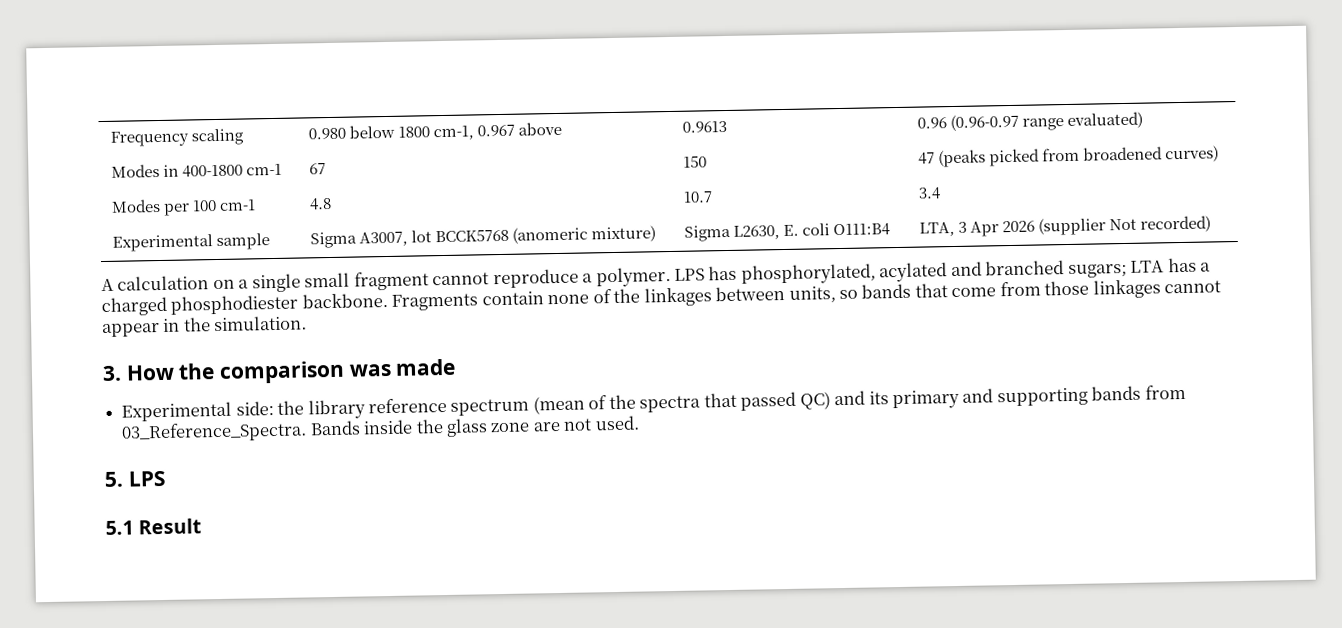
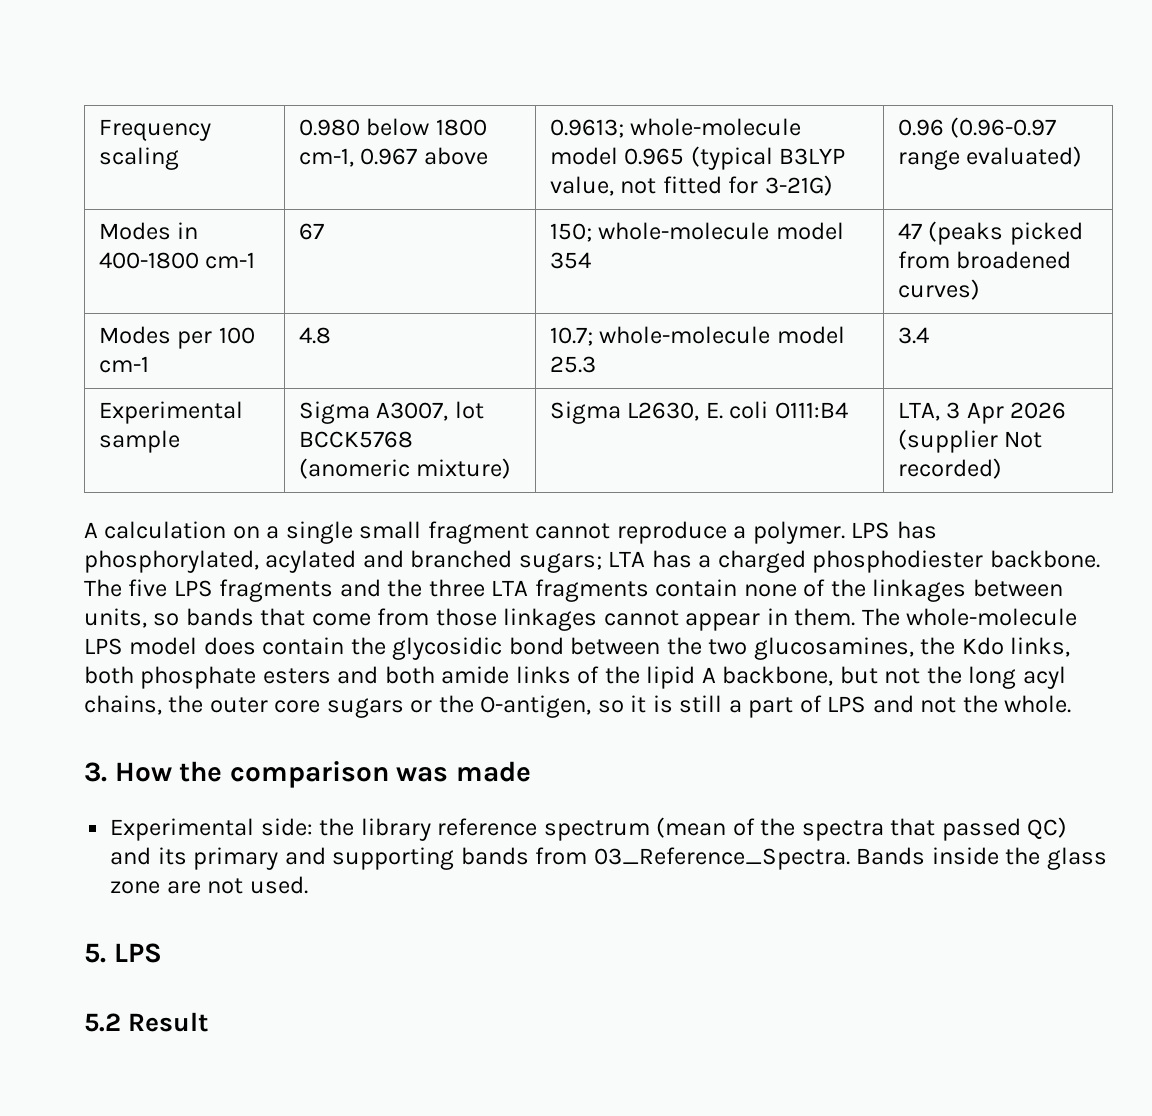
[682,120,728,133] 0.9613 -> [549,118,802,138] [549,146,846,170] [549,175,833,196] 0.9613; whole-molecule model 0.965 (typical B3LYP value, not fitted for 3-21G)
[683,155,708,168] 150 -> [549,222,844,242] [549,252,591,269] 150; whole-molecule model 354
[683,191,714,203] 10.7 -> [549,326,845,346] [549,356,596,373] 10.7; whole-molecule model 25.3
[391,293,479,311] Fragments -> [84,579,649,602] The five LPS fragments and the three LTA fragments
[182,315,308,332] the simulation. -> [794,608,1078,626] [84,637,1071,660] [84,666,1066,689] [84,695,1072,718] them. The whole-molecule LPS model does contain the glycosidic bond between the two glucosamines, the Kdo links, both phosphate esters and both amide links of the lipid A backbone, but not the long acyl chains, the outer core sugars or the O-antigen, so it is still a part of LPS and not the whole.
[105,520,134,535] 5.1 -> [84,1013,121,1032] 5.2

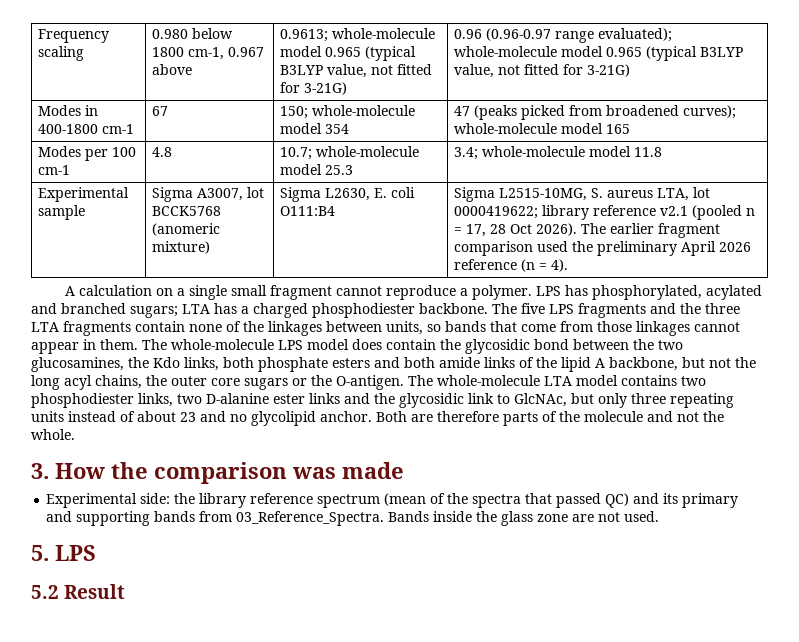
[966,146,1083,167] evaluated) -> [598,28,673,42] [454,46,744,61] [454,64,631,78] evaluated); whole-molecule model 0.965 (typical B3LYP value, not fitted for 3-21G)
[897,279,980,300] curves) -> [683,105,737,119] [454,123,631,134] curves); whole-molecule model 165
[897,327,929,344] 3.4 -> [454,146,663,160] 3.4; whole-molecule model 11.8
[897,402,1067,424] [897,429,1043,453] [897,458,1002,479] LTA, 3 Apr 2026 (supplier Not recorded) -> [454,187,711,202] [454,205,756,220] [454,223,721,238] [454,241,752,256] [454,259,569,272] Sigma L2515-10MG, S. aureus LTA, lot 0000419622; library reference v2.1 (pooled n = 17, 28 Oct 2026). The earlier fragment comparison used the preliminary April 2026 reference (n = 4).
[480,695,867,718] O-antigen, so it is still a part of LPS -> [336,375,706,390] [31,393,734,408] [31,411,643,426] O-antigen. The whole-molecule LTA model contains two phosphodiester links, two D-alanine ester links and the glycosidic link to GlcNAc, but only three repeating units instead of about 23 and no glycolipid anchor. Both are therefore parts of the molecule

